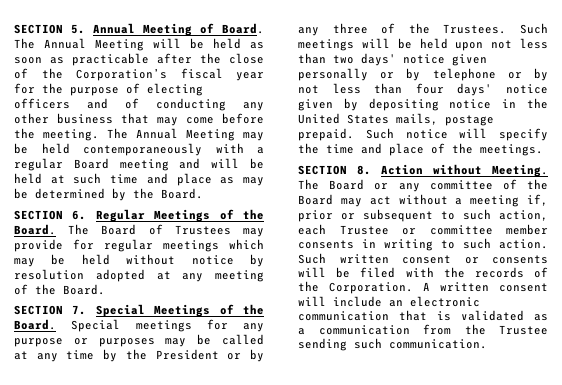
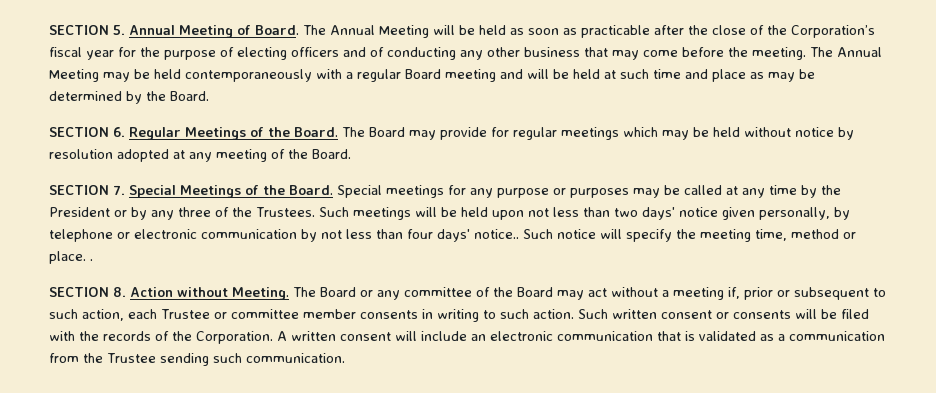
[148,224,231,235] of Trustees -> (405, 132) none
[298,68,395,81] personally or -> [759,207,830,220] personally,
(522, 75) none -> [134,229,297,239] electronic communication
[506,84,548,94] [298,98,548,111] [298,113,494,126] [298,128,354,141] notice given by depositing notice in the United States mails, postage prepaid. -> [474,229,519,239] notice..
[326,143,543,156] time and place of the meetings. -> [700,229,856,242] [49,251,93,264] meeting time, method or place. .

